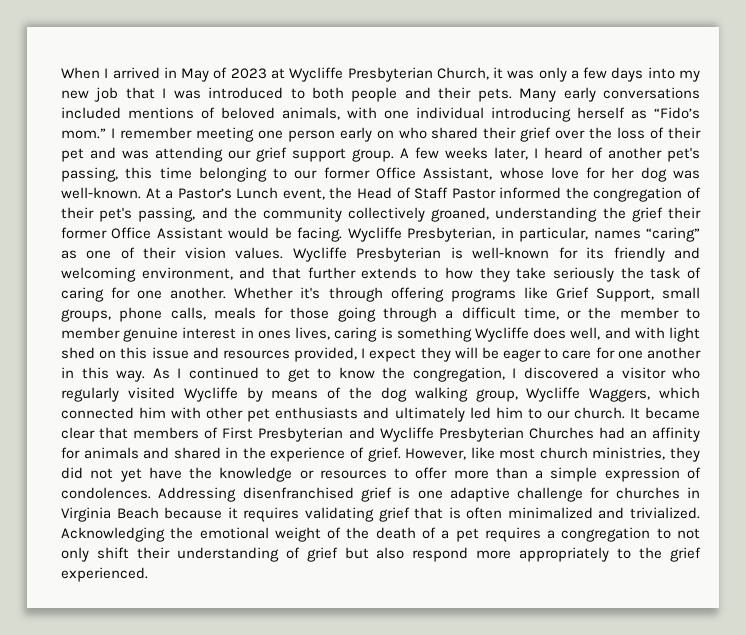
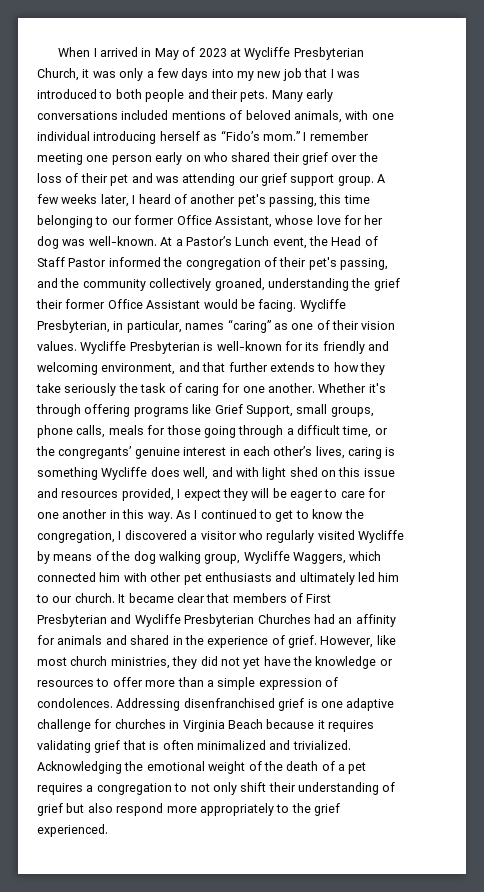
[619,307,701,319] [61,327,120,339] member to member -> [58,446,132,459] congregants’
[257,330,291,339] ones -> [242,446,313,456] each other’s

